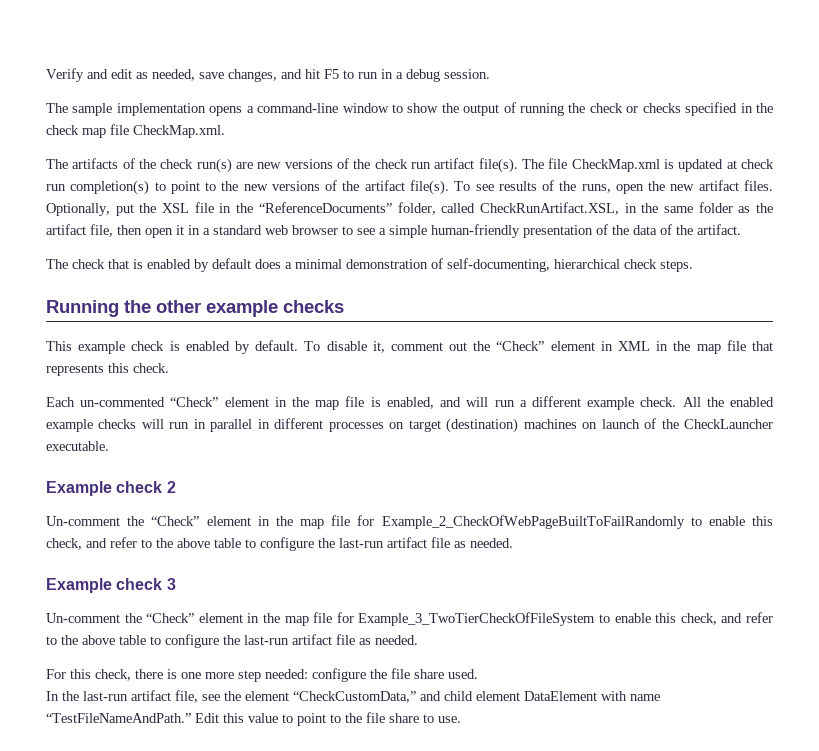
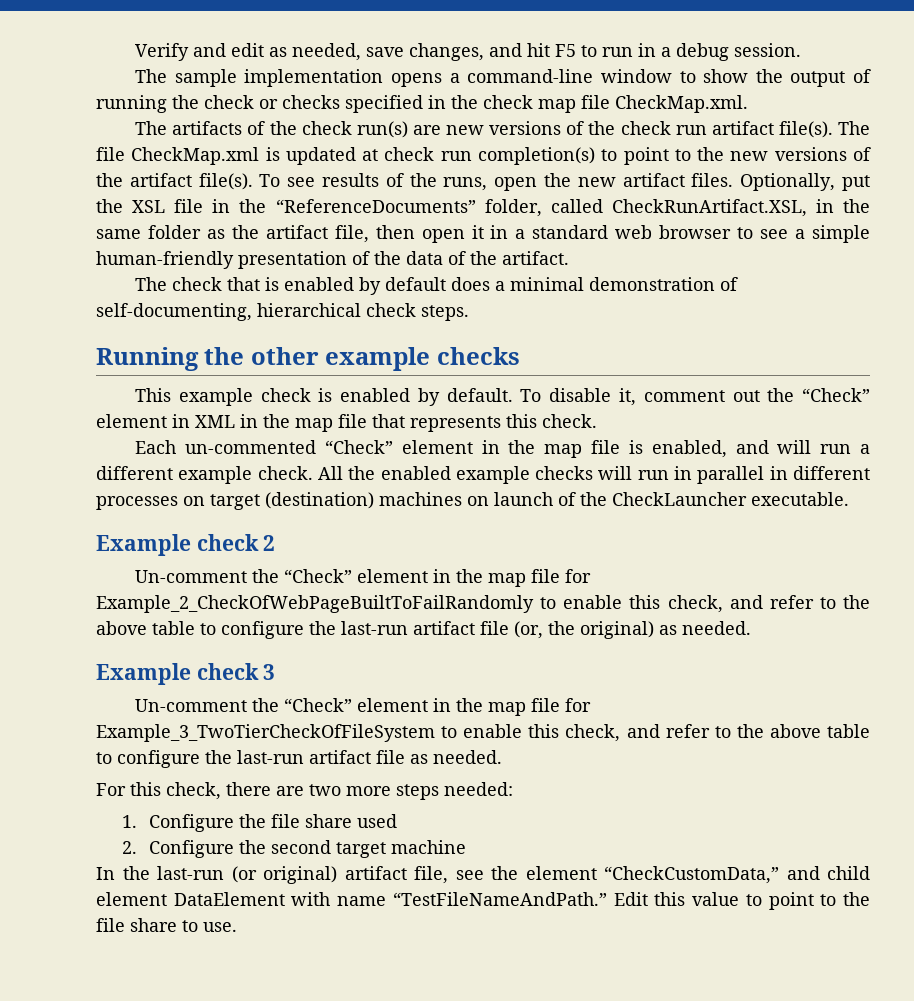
(450, 542) none -> [514,621,654,639] (or, the original)
[167,669,261,682] is one more step -> [276,784,439,800] are two more steps
[312,668,478,682] configure the file share used. -> [122,814,397,832] [122,840,466,858] // 1. Configure the file share used // 2. Configure the second target machine
(128, 696) none -> [231,866,337,884] (or original)

